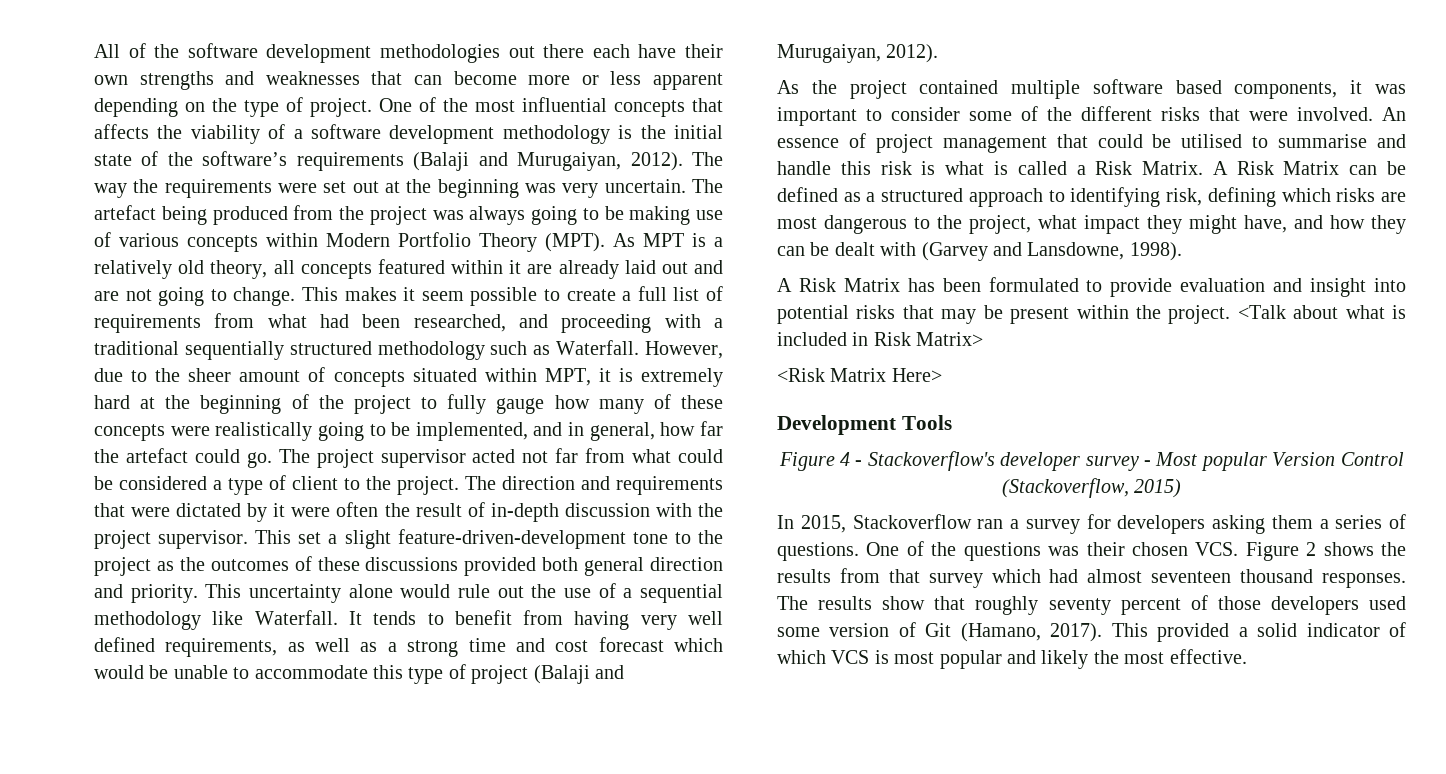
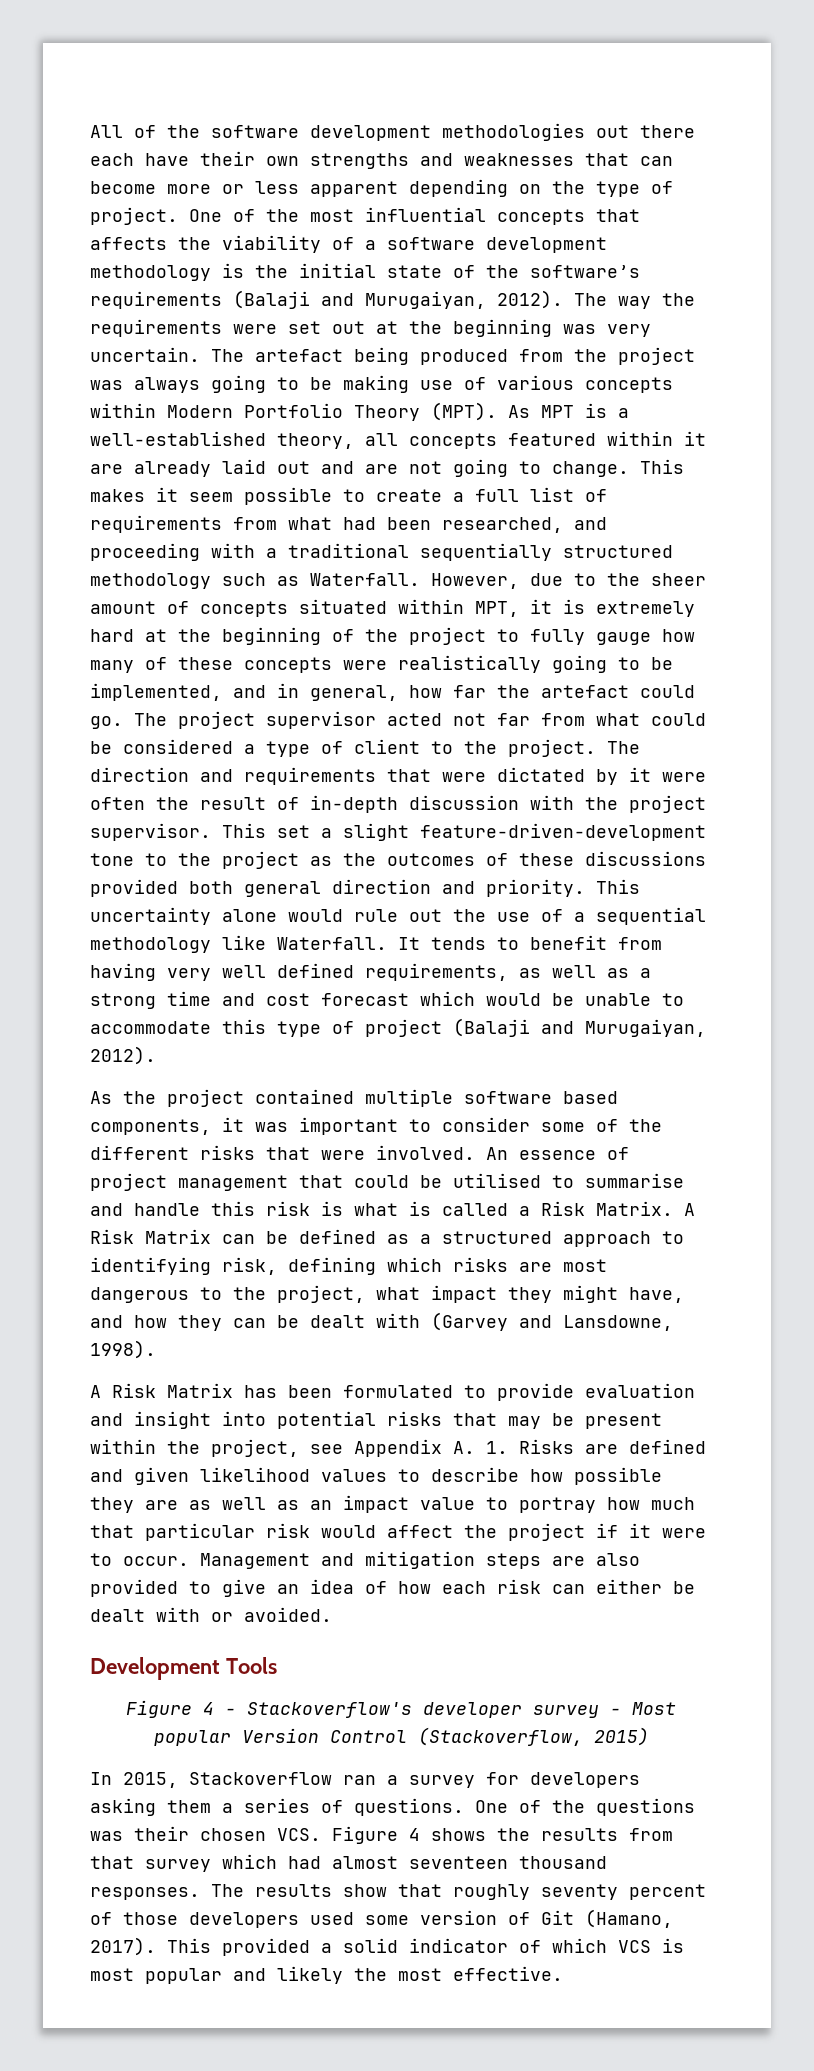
[94,260,205,279] relatively old -> [90,431,266,446] well-established
[1168,305,1406,324] [777,332,984,346] [777,368,942,382] project. <Talk about what is included in Risk Matrix> // <Risk Matrix Here> -> [211,1439,706,1457] [90,1467,662,1485] [90,1495,695,1513] [90,1523,706,1541] [90,1551,640,1569] [90,1579,695,1597] [90,1607,332,1622] project, see Appendix A. 1. Risks are defined and given likelihood values to describe how possible they are as well as an impact value to portray how much that particular risk would affect the project if it were to occur. Management and mitigation steps are also provided to give an idea of how each risk can either be dealt with or avoided.
[1306,542,1317,556] 2 -> [409,1828,420,1841] 4

